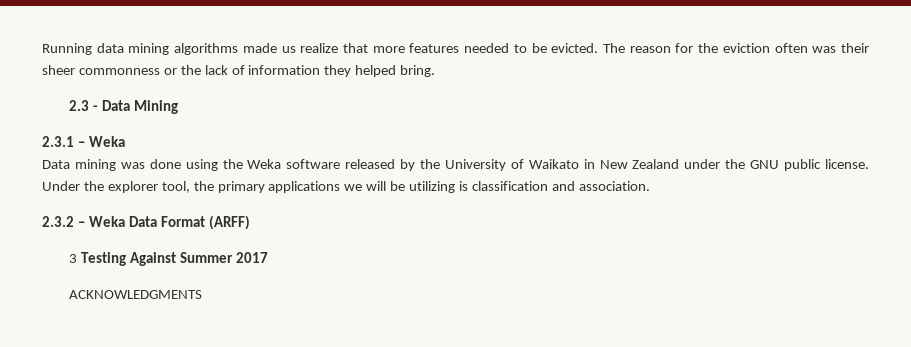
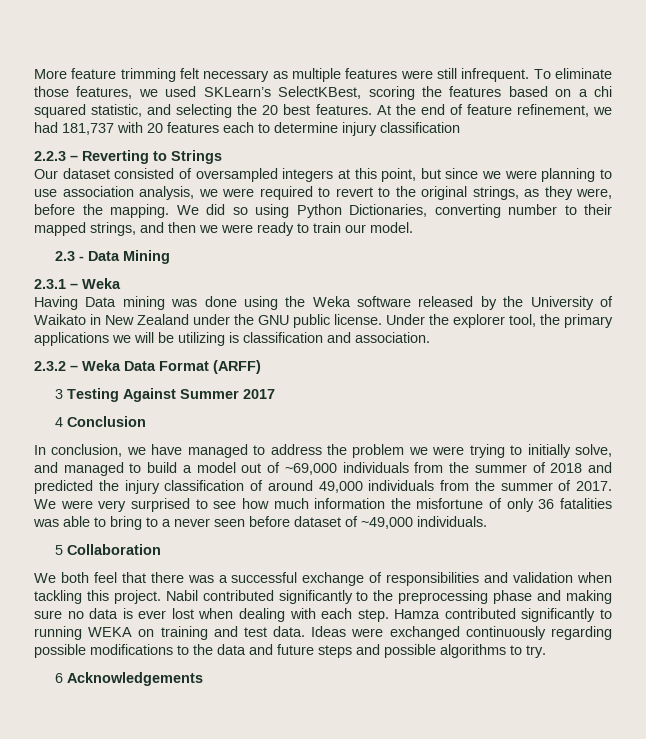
[42,43,869,55] [42,65,436,77] Running data mining algorithms made us realize that more features needed to be evicted. The reason for the eviction often was their sheer commonness or the lack of information they helped bring. -> [34,68,612,82] [34,86,612,100] [34,104,612,118] [34,122,460,136] [34,150,222,164] [34,168,613,182] [34,186,612,200] [34,204,612,218] [34,222,413,236] More feature trimming felt necessary as multiple features were still infrequent. To eliminate those features, we used SKLearn’s SelectKBest, scoring the features based on a chi squared statistic, and selecting the 20 best features. At the end of feature refinement, we had 181,737 with 20 features each to determine injury classification // 2.2.3 – Reverting to Strings // Our dataset consisted of oversampled integers at this point, but since we were planning to use association analysis, we were required to revert to the original strings, as they were, before the mapping. We did so using Python Dictionaries, converting number to their mapped strings, and then we were ready to train our model.
(125, 141) none -> [34,296,78,310] Having
[69,290,203,299] ACKNOWLEDGMENTS -> [55,416,147,427] [34,444,613,458] [34,462,612,476] [34,480,612,494] [34,498,613,512] [33,516,487,530] [55,544,162,555] [34,572,612,586] [34,590,613,604] [34,608,612,622] [34,626,612,640] [34,644,546,658] [55,672,204,686] 4 Conclusion // In conclusion, we have managed to address the problem we were trying to initially solve, and managed to build a model out of ~69,000 individuals from the summer of 2018 and predicted the injury classification of around 49,000 individuals from the summer of 2017. We were very surprised to see how much information the misfortune of only 36 fatalities was able to bring to a never seen before dataset of ~49,000 individuals. // 5 Collaboration // We both feel that there was a successful exchange of responsibilities and validation when tackling this project. Nabil contributed significantly to the preprocessing phase and making sure no data is ever lost when dealing with each step. Hamza contributed significantly to running WEKA on training and test data. Ideas were exchanged continuously regarding possible modifications to the data and future steps and possible algorithms to try. // 6 Acknowledgements

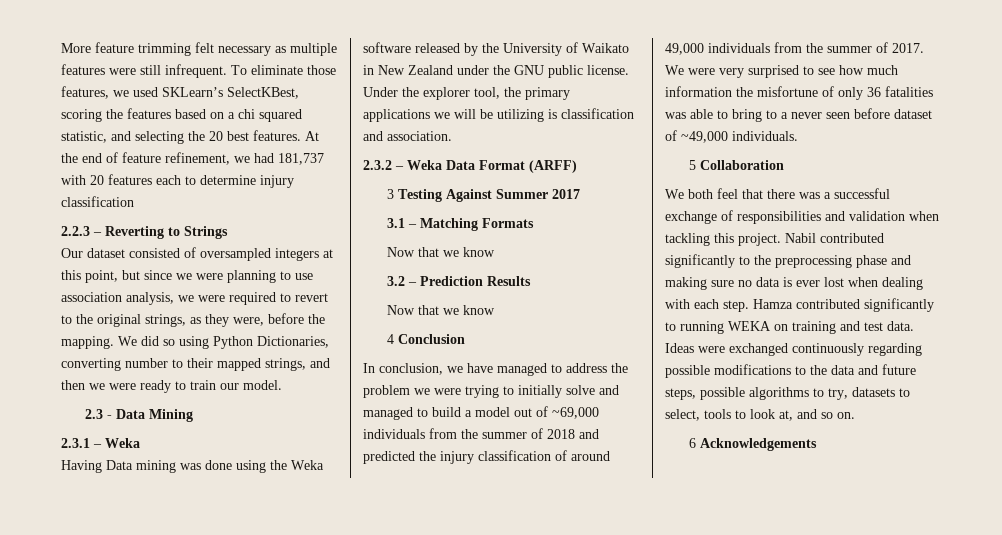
(276, 394) none -> [387,218,535,231] [387,247,496,257] [387,276,532,286] [387,305,496,315] // 3.1 – Matching Formats // Now that we know // 3.2 – Prediction Results // Now that we know
[575,444,613,457] solve, -> [566,385,595,395] solve
[318,644,380,658] steps and -> [665,388,696,400] steps,
[526,645,546,658] try. -> [828,387,910,400] [665,409,855,421] try, datasets to select, tools to look at, and so on.

